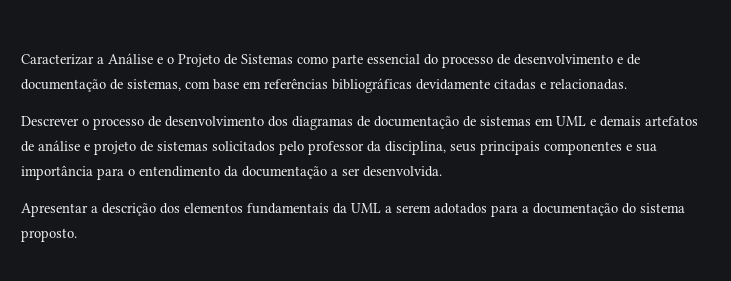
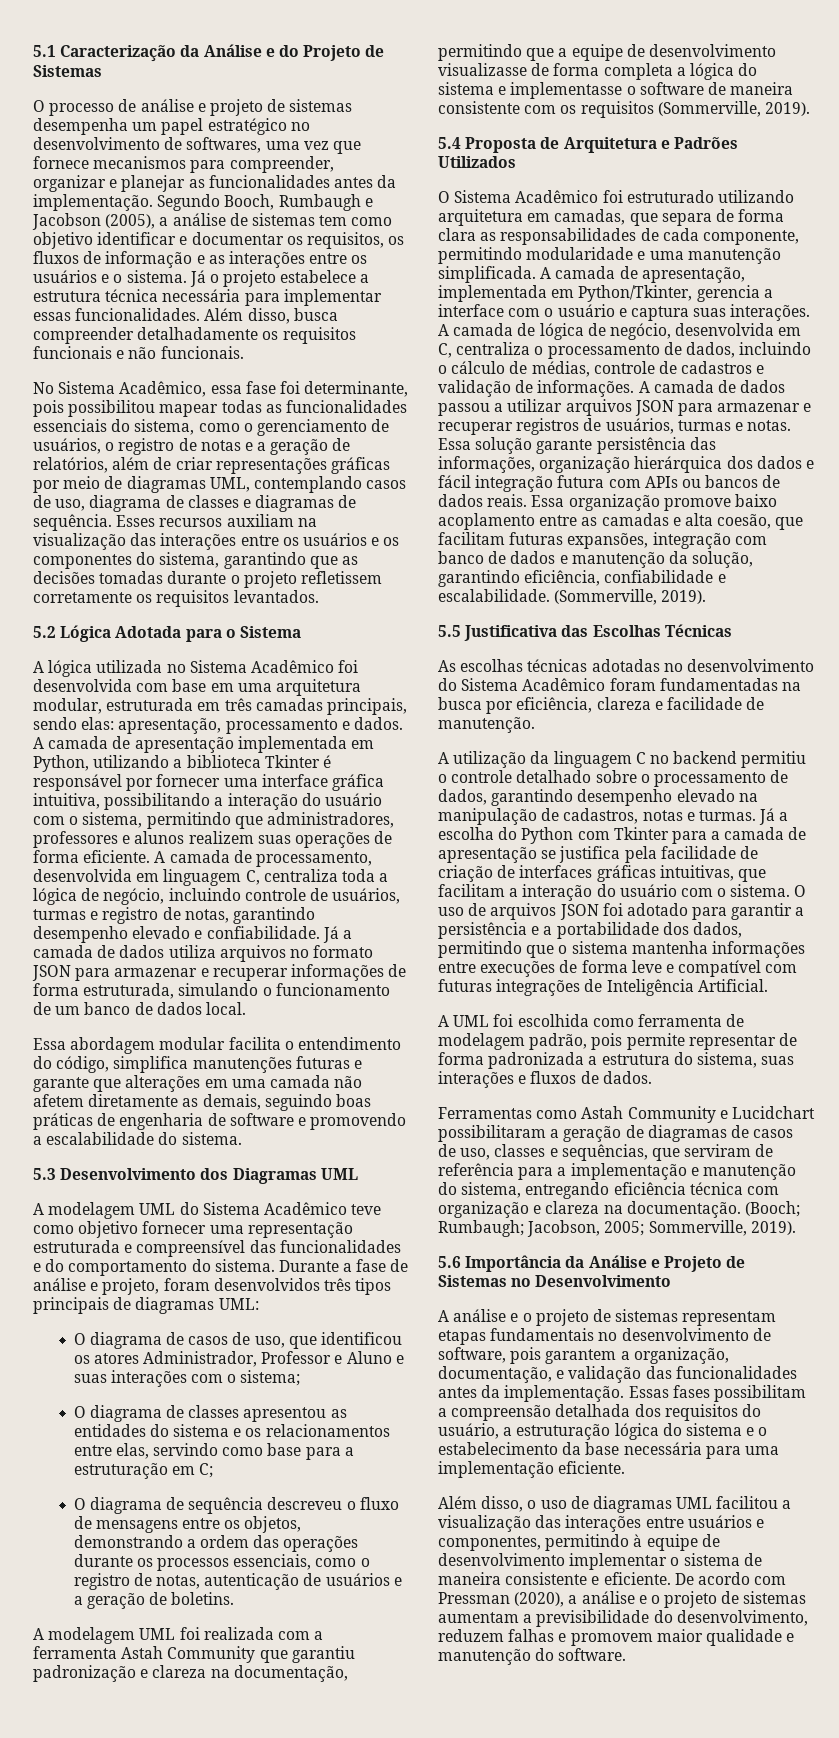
[21,53,640,68] [21,78,627,93] [21,116,698,130] Caracterizar a Análise e o Projeto de Sistemas como parte essencial do processo de desenvolvimento e de documentação de sistemas, com base em referências bibliográficas devidamente citadas e relacionadas. // Descrever o processo de desenvolvimento dos diagramas de documentação de sistemas em UML e demais artefatos -> [33,44,385,62] [33,65,102,77] [33,100,115,116] 5.1 Caracterização da Análise e do Projeto de Sistemas // O processo
[212,141,657,155] [21,165,442,180] [21,203,685,217] [21,228,77,242] solicitados pelo professor da disciplina, seus principais componentes e sua importância para o entendimento da documentação a ser desenvolvida. // Apresentar a descrição dos elementos fundamentais da UML a serem adotados para a documentação do sistema proposto. -> [33,118,310,135] [33,137,361,154] [33,156,334,173] [33,175,397,192] [33,194,373,211] [32,213,393,230] [33,232,405,249] [33,251,368,268] [33,270,370,287] [33,289,382,306] [33,308,338,324] [33,327,356,344] [33,346,244,359] [33,381,409,397] [33,400,407,417] [33,419,390,436] [33,438,351,455] [33,457,390,474] [33,476,407,493] [33,495,357,512] [33,514,317,531] [33,533,400,550] [33,552,358,569] [33,571,382,588] [33,590,319,607] [33,625,301,642] [33,660,359,677] [33,679,361,696] [33,698,407,715] [33,717,403,734] [33,736,374,753] [33,755,331,772] [33,774,384,791] [33,793,382,810] [33,812,394,829] [33,831,393,848] [33,850,372,867] [33,869,389,886] [33,888,401,905] [33,907,315,924] [33,926,352,943] [33,945,374,962] [32,964,407,981] [33,983,390,999] [33,1002,246,1015] [33,1037,401,1054] [33,1056,362,1073] [33,1075,363,1092] [33,1094,371,1111] [33,1113,407,1130] [33,1132,242,1145] [33,1168,358,1184] [33,1202,382,1219] [33,1221,353,1238] [33,1240,401,1257] [33,1259,409,1276] [33,1278,392,1295] [33,1297,259,1314] [73,1332,402,1349] [73,1351,404,1367] [73,1370,301,1387] [73,1405,347,1422] [73,1424,390,1437] [73,1443,354,1460] [73,1463,213,1479] [73,1497,399,1514] [73,1516,302,1533] [73,1535,359,1552] [73,1554,370,1571] [73,1573,402,1590] [73,1592,235,1609] [33,1627,324,1644] [33,1646,355,1663] [33,1665,348,1682] [438,44,776,61] [438,63,758,80] [438,82,794,99] [438,101,810,118] [438,137,738,153] [438,156,516,168] [438,190,794,203] [438,209,785,226] [438,228,799,245] [438,247,781,264] [438,266,745,283] [438,285,773,302] [438,304,811,321] [438,323,802,340] [438,342,812,359] [438,361,765,377] [438,380,786,397] [438,399,812,416] [438,418,792,435] [438,437,716,454] [438,456,814,473] [438,475,781,492] [438,494,777,511] [438,513,804,530] [438,532,767,549] [438,551,754,568] [438,570,726,587] [438,589,707,605] [438,624,732,641] [438,659,814,672] [438,678,801,691] [438,697,765,714] [438,717,535,733] [438,751,807,768] [438,770,789,787] [438,789,758,806] [438,808,789,825] [438,827,807,844] [438,846,758,863] [438,865,766,882] [438,884,807,901] [438,903,805,920] [438,922,742,939] [438,941,805,958] [438,960,798,977] [438,979,768,996] [438,1014,745,1027] [438,1033,797,1050] [438,1052,795,1069] [438,1071,652,1088] [438,1106,815,1123] [438,1125,794,1142] [438,1144,774,1161] [438,1163,796,1180] [438,1182,779,1199] [438,1201,800,1218] [438,1220,796,1237] [438,1255,746,1272] [438,1275,672,1287] [438,1309,777,1326] [438,1328,771,1345] [438,1347,729,1364] [438,1366,797,1383] [438,1385,806,1402] [438,1404,761,1421] [438,1423,768,1440] [438,1442,779,1459] [438,1461,626,1478] [438,1496,792,1513] [438,1515,764,1532] [438,1534,720,1551] [438,1553,762,1570] [438,1572,787,1585] [438,1591,807,1608] [438,1610,808,1627] [438,1629,795,1646] [438,1648,627,1665] desempenha um papel estratégico no desenvolvimento de softwares, uma vez que fornece mecanismos para compreender, organizar e planejar as funcionalidades antes da implementação. Segundo Booch, Rumbaugh e Jacobson (2005), a análise de sistemas tem como objetivo identificar e documentar os requisitos, os fluxos de informação e as interações entre os usuários e o sistema. Já o projeto estabelece a estrutura técnica necessária para implementar essas funcionalidades. Além disso, busca compreender detalhadamente os requisitos funcionais e não funcionais. // No Sistema Acadêmico, essa fase foi determinante, pois possibilitou mapear todas as funcionalidades essenciais do sistema, como o gerenciamento de usuários, o registro de notas e a geração de relatórios, além de criar representações gráficas por meio de diagramas UML, contemplando casos de uso, diagrama de classes e diagramas de sequência. Esses recursos auxiliam na visualização das interações entre os usuários e os componentes do sistema, garantindo que as decisões tomadas durante o projeto refletissem corretamente os requisitos levantados. // 5.2 Lógica Adotada para o Sistema // A lógica utilizada no Sistema Acadêmico foi desenvolvida com base em uma arquitetura modular, estruturada em três camadas principais, sendo elas: apresentação, processamento e dados. A camada de apresentação implementada em Python, utilizando a biblioteca Tkinter é responsável por fornecer uma interface gráfica intuitiva, possibilitando a interação do usuário com o sistema, permitindo que administradores, professores e alunos realizem suas operações de forma eficiente. A camada de processamento, desenvolvida em linguagem C, centraliza toda a lógica de negócio, incluindo controle de usuários, turmas e registro de notas, garantindo desempenho elevado e confiabilidade. Já a camada de dados utiliza arquivos no formato JSON para armazenar e recuperar informações de forma estruturada, simulando o funcionamento de um banco de dados local. // Essa abordagem modular facilita o entendimento do código, simplifica manutenções futuras e garante que alterações em uma camada não afetem diretamente as demais, seguindo boas práticas de engenharia de software e promovendo a escalabilidade do sistema. // 5.3 Desenvolvimento dos Diagramas UML // A modelagem UML do Sistema Acadêmico teve como objetivo fornecer uma representação estruturada e compreensível das funcionalidades e do comportamento do sistema. Durante a fase de análise e projeto, foram desenvolvidos três tipos principais de diagramas UML: // O diagrama de casos de uso, que identificou os atores Administrador, Professor e Aluno e suas interações com o sistema; // O diagrama de classes apresentou as entidades do sistema e os relacionamentos entre elas, servindo como base para a estruturação em C; // O diagrama de sequência descreveu o fluxo de mensagens entre os objetos, demonstrando a ordem das operações durante os processos essenciais, como o registro de notas, autenticação de usuários e a geração de boletins. // A modelagem UML foi realizada com a ferramenta Astah Community que garantiu padronização e clareza na documentação, permitindo que a equipe de desenvolvimento visualizasse de forma completa a lógica do sistema e implementasse o software de maneira consistente com os requisitos (Sommerville, 2019). // 5.4 Proposta de Arquitetura e Padrões Utilizados // O Sistema Acadêmico foi estruturado utilizando arquitetura em camadas, que separa de forma clara as responsabilidades de cada componente, permitindo modularidade e uma manutenção simplificada. A camada de apresentação, implementada em Python/Tkinter, gerencia a interface com o usuário e captura suas interações. A camada de lógica de negócio, desenvolvida em C, centraliza o processamento de dados, incluindo o cálculo de médias, controle de cadastros e validação de informações. A camada de dados passou a utilizar arquivos JSON para armazenar e recuperar registros de usuários, turmas e notas. Essa solução garante persistência das informações, organização hierárquica dos dados e fácil integração futura com APIs ou bancos de dados reais. Essa organização promove baixo acoplamento entre as camadas e alta coesão, que facilitam futuras expansões, integração com banco de dados e manutenção da solução, garantindo eficiência, confiabilidade e escalabilidade. (Sommerville, 2019). // 5.5 Justificativa das Escolhas Técnicas // As escolhas técnicas adotadas no desenvolvimento do Sistema Acadêmico foram fundamentadas na busca por eficiência, clareza e facilidade de manutenção. // A utilização da linguagem C no backend permitiu o controle detalhado sobre o processamento de dados, garantindo desempenho elevado na manipulação de cadastros, notas e turmas. Já a escolha do Python com Tkinter para a camada de apresentação se justifica pela facilidade de criação de interfaces gráficas intuitivas, que facilitam a interação do usuário com o sistema. O uso de arquivos JSON foi adotado para garantir a persistência e a portabilidade dos dados, permitindo que o sistema mantenha informações entre execuções de forma leve e compatível com futuras integrações de Inteligência Artificial. // A UML foi escolhida como ferramenta de modelagem padrão, pois permite representar de forma padronizada a estrutura do sistema, suas interações e fluxos de dados. // Ferramentas como Astah Community e Lucidchart possibilitaram a geração de diagramas de casos de uso, classes e sequências, que serviram de referência para a implementação e manutenção do sistema, entregando eficiência técnica com organização e clareza na documentação. (Booch; Rumbaugh; Jacobson, 2005; Sommerville, 2019). // 5.6 Importância da Análise e Projeto de Sistemas no Desenvolvimento // A análise e o projeto de sistemas representam etapas fundamentais no desenvolvimento de software, pois garantem a organização, documentação, e validação das funcionalidades antes da implementação. Essas fases possibilitam a compreensão detalhada dos requisitos do usuário, a estruturação lógica do sistema e o estabelecimento da base necessária para uma implementação eficiente. // Além disso, o uso de diagramas UML facilitou a visualização das interações entre usuários e componentes, permitindo à equipe de desenvolvimento implementar o sistema de maneira consistente e eficiente. De acordo com Pressman (2020), a análise e o projeto de sistemas aumentam a previsibilidade do desenvolvimento, reduzem falhas e promovem maior qualidade e manutenção do software.

